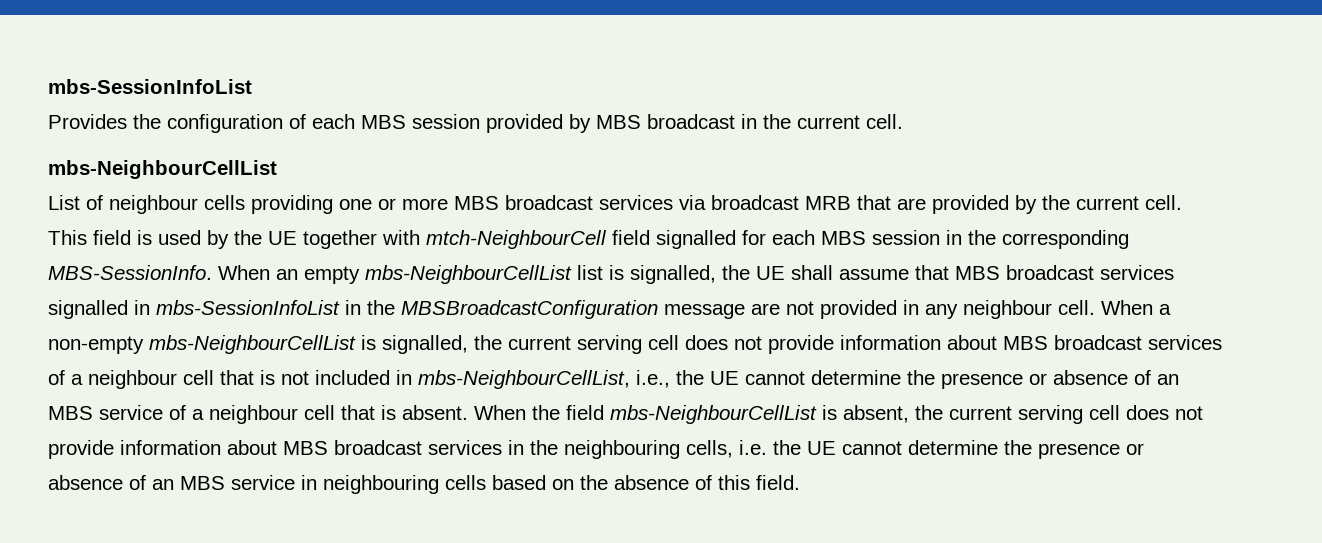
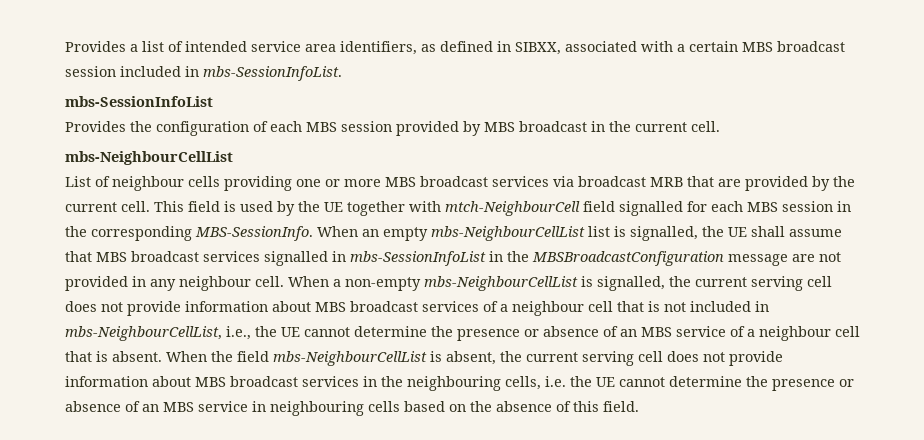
(48, 86) none -> [65,41,845,55] [65,66,342,81] Provides a list of intended service area identifiers, as defined in SIBXX, associated with a certain MBS broadcast session included in mbs-SessionInfoList. //

